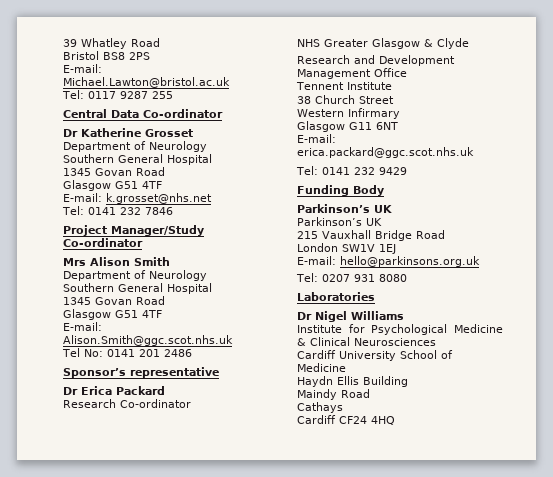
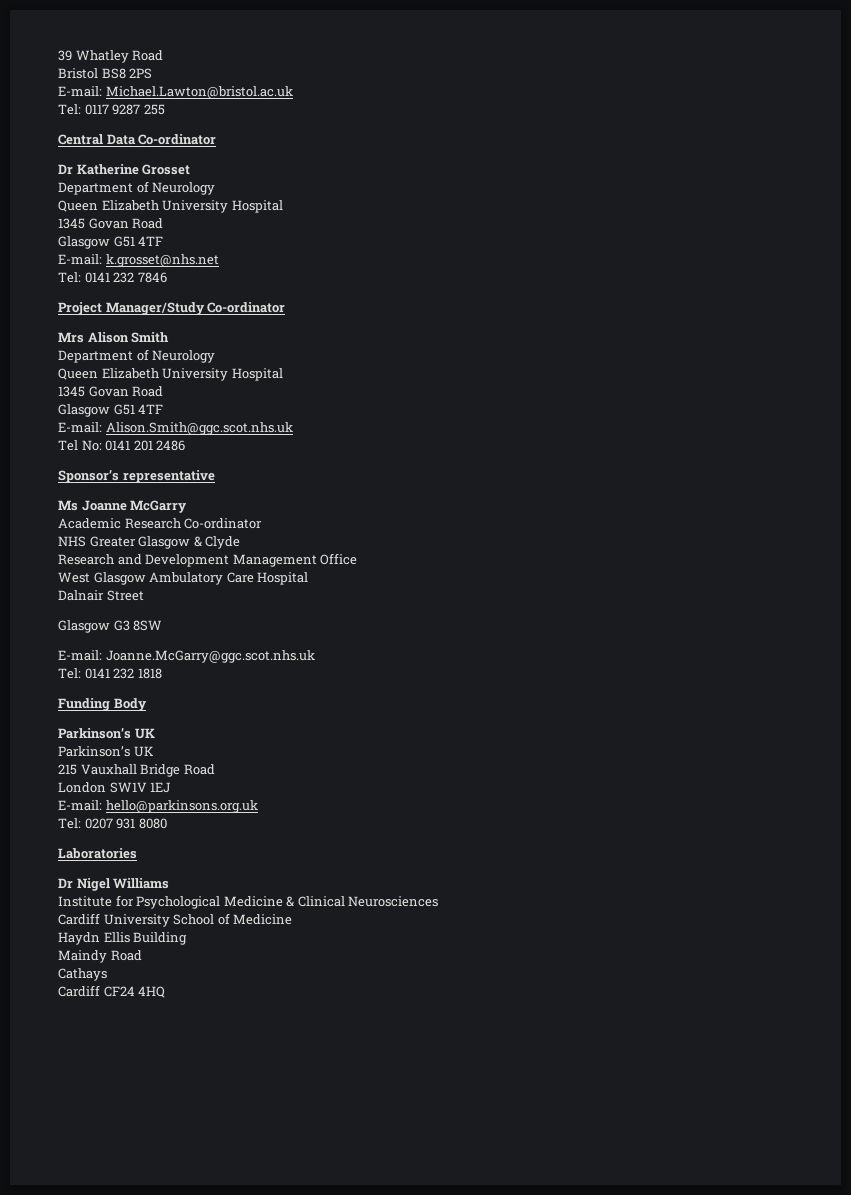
[63,154,163,163] Southern General -> [58,200,229,213] Queen Elizabeth University
[63,283,163,292] Southern General -> [58,368,229,381] Queen Elizabeth University
[63,386,165,395] Dr Erica Packard // -> [58,500,188,513] [58,518,121,529] Ms Joanne McGarry // Academic
[296,82,392,90] [297,95,355,104] Tennent Institute // 38 Church -> [58,572,309,585] [58,590,104,601] West Glasgow Ambulatory Care Hospital // Dalnair
[297,108,400,119] [297,121,398,132] [297,134,336,143] [297,147,474,158] [296,166,407,175] // Western Infirmary // Glasgow G11 6NT // E-mail: erica.packard@ggc.scot.nhs.uk // Tel: 0141 232 9429 -> [58,620,163,633] [58,650,315,663] [58,668,162,679] // Glasgow G3 8SW // E-mail: Joanne.McGarry@ggc.scot.nhs.uk // Tel: 0141 232 1818

